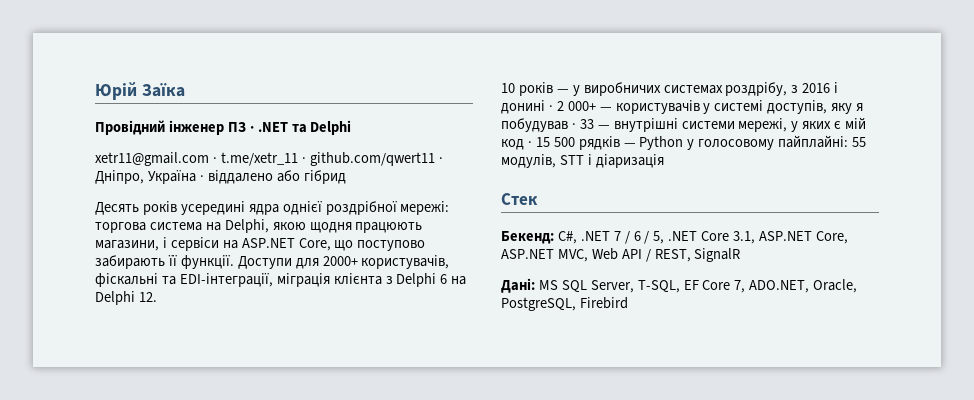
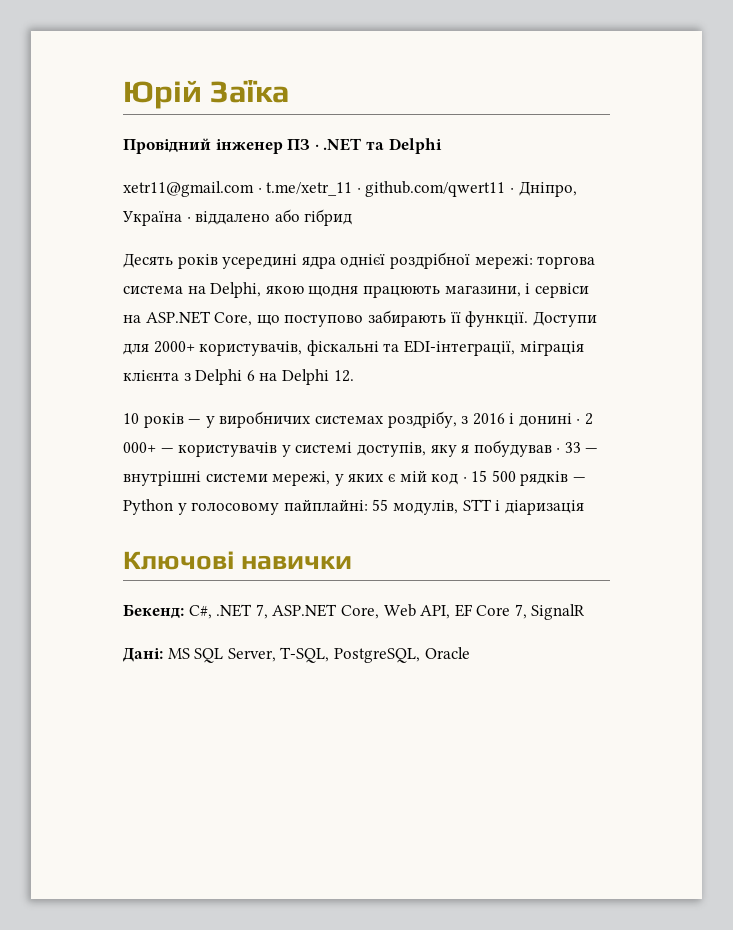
[501,193,538,205] Стек -> [123,551,353,570] Ключові навички
[613,231,848,244] [501,248,691,262] 7 / 6 / 5, .NET Core 3.1, ASP.NET Core, ASP.NET MVC, Web API / REST, -> [255,604,527,619] 7, ASP.NET Core, Web API, EF Core 7,
[683,279,858,293] [501,297,628,311] EF Core 7, ADO.NET, Oracle, PostgreSQL, Firebird -> [333,647,470,663] PostgreSQL, Oracle

